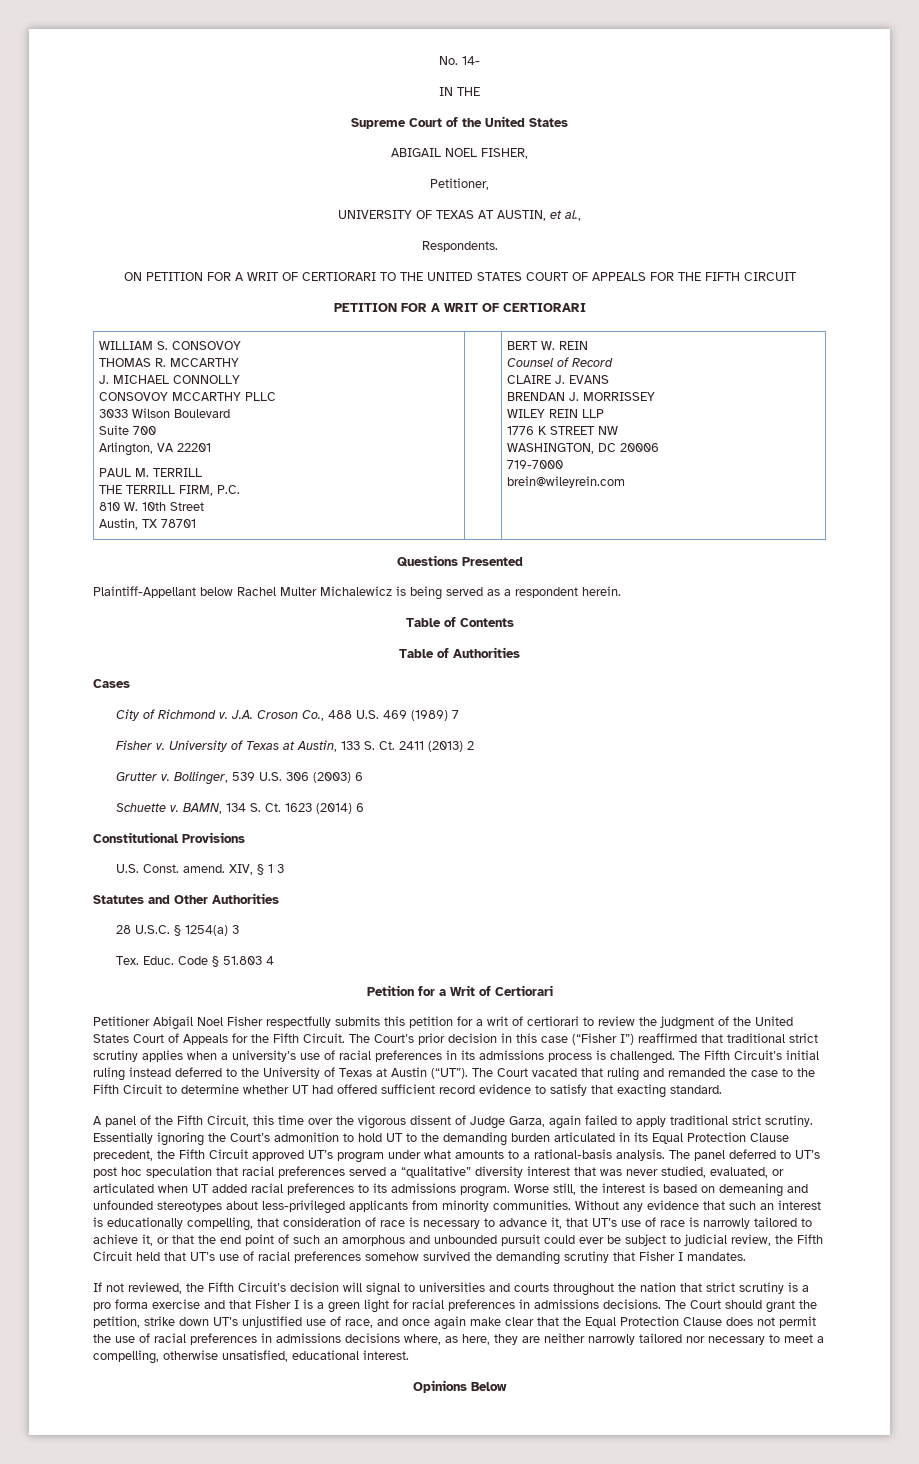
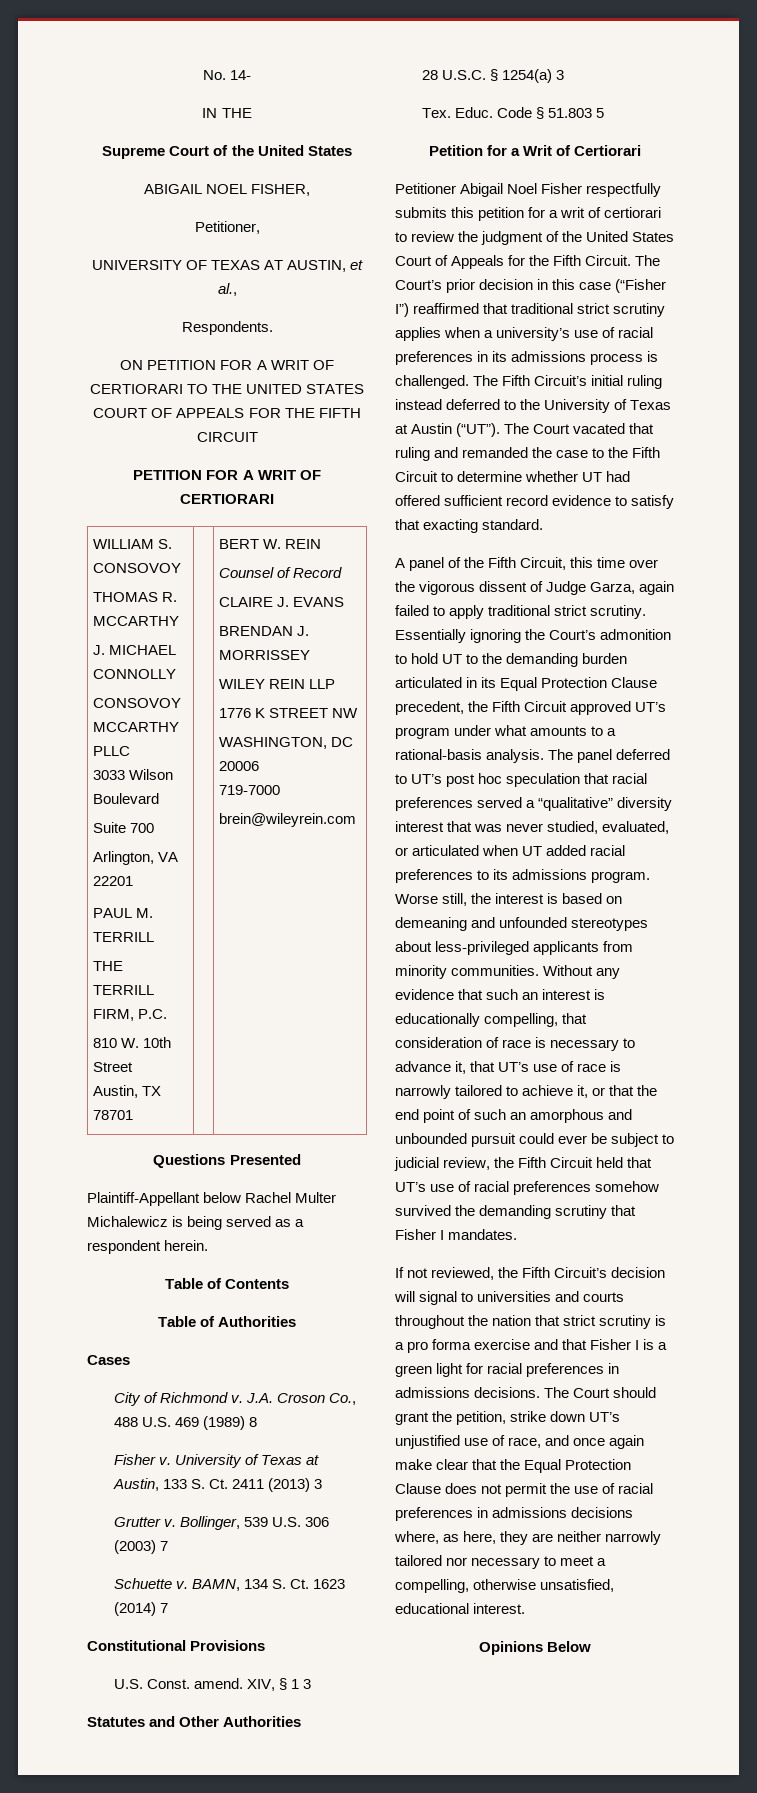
[452,710,460,719] 7 -> [248,1417,257,1427] 8
[467,741,475,750] 2 -> [314,1479,323,1489] 3
[355,772,364,781] 6 -> [159,1541,168,1551] 7
[356,803,365,812] 6 -> [159,1603,168,1613] 7
[266,956,275,965] 4 -> [596,108,605,118] 5

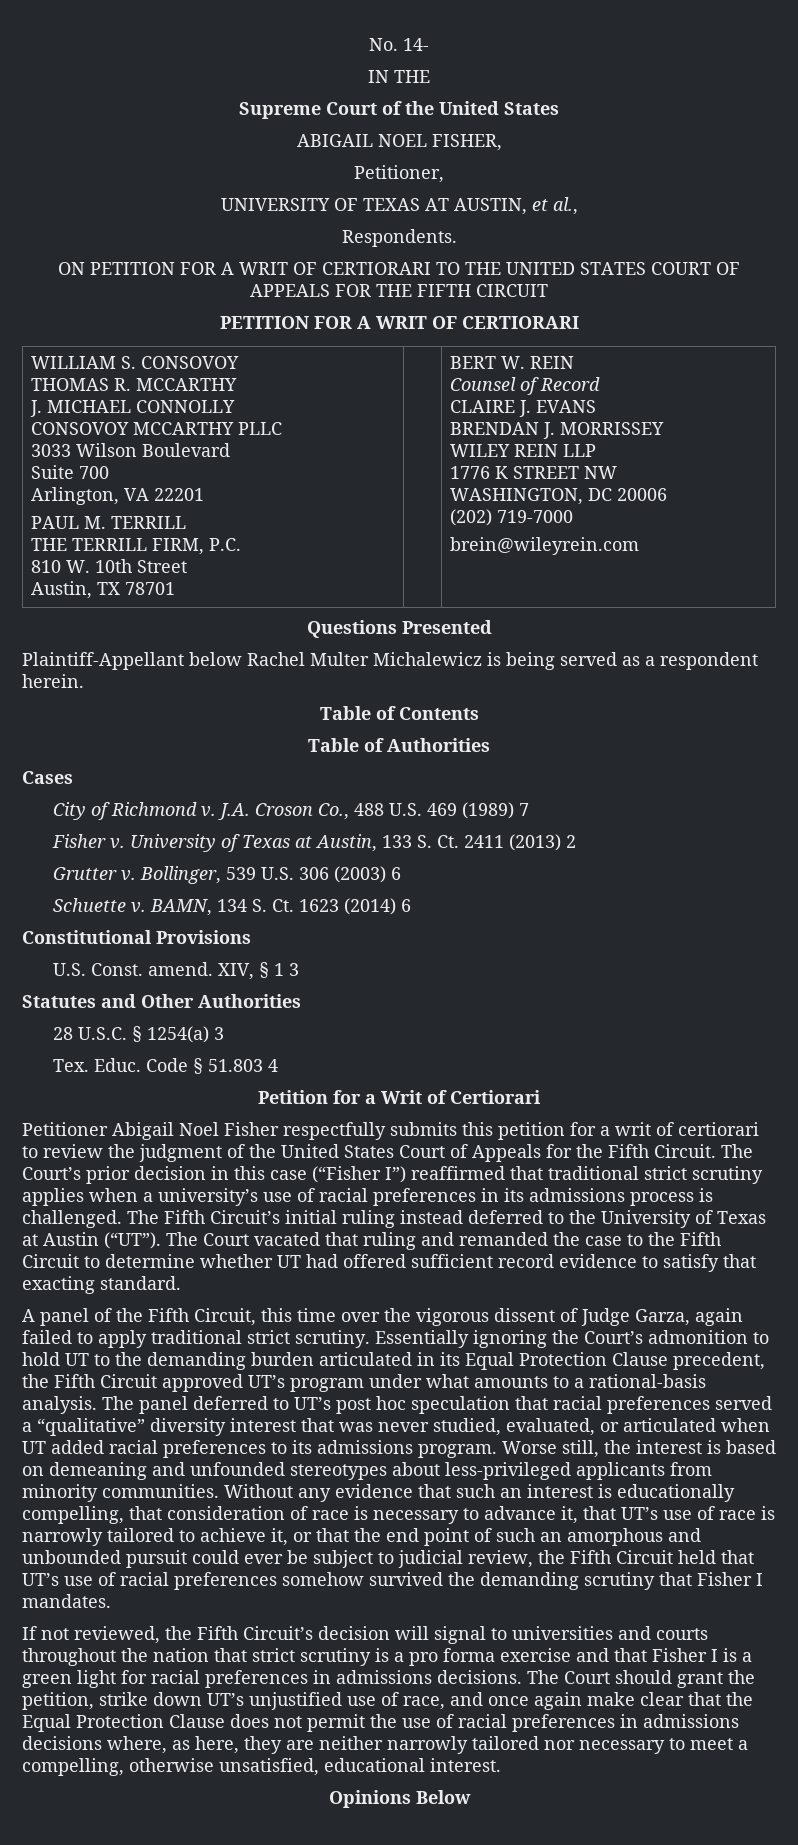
(260, 766) none -> [450,509,493,526] (202)
[248,1417,257,1427] 8 -> [518,803,529,816] 7
[314,1479,323,1489] 3 -> [565,835,576,848] 2
[159,1541,168,1551] 7 -> [390,867,401,880] 6
[159,1603,168,1613] 7 -> [400,899,411,912] 6
[596,108,605,118] 5 -> [267,1059,278,1072] 4

